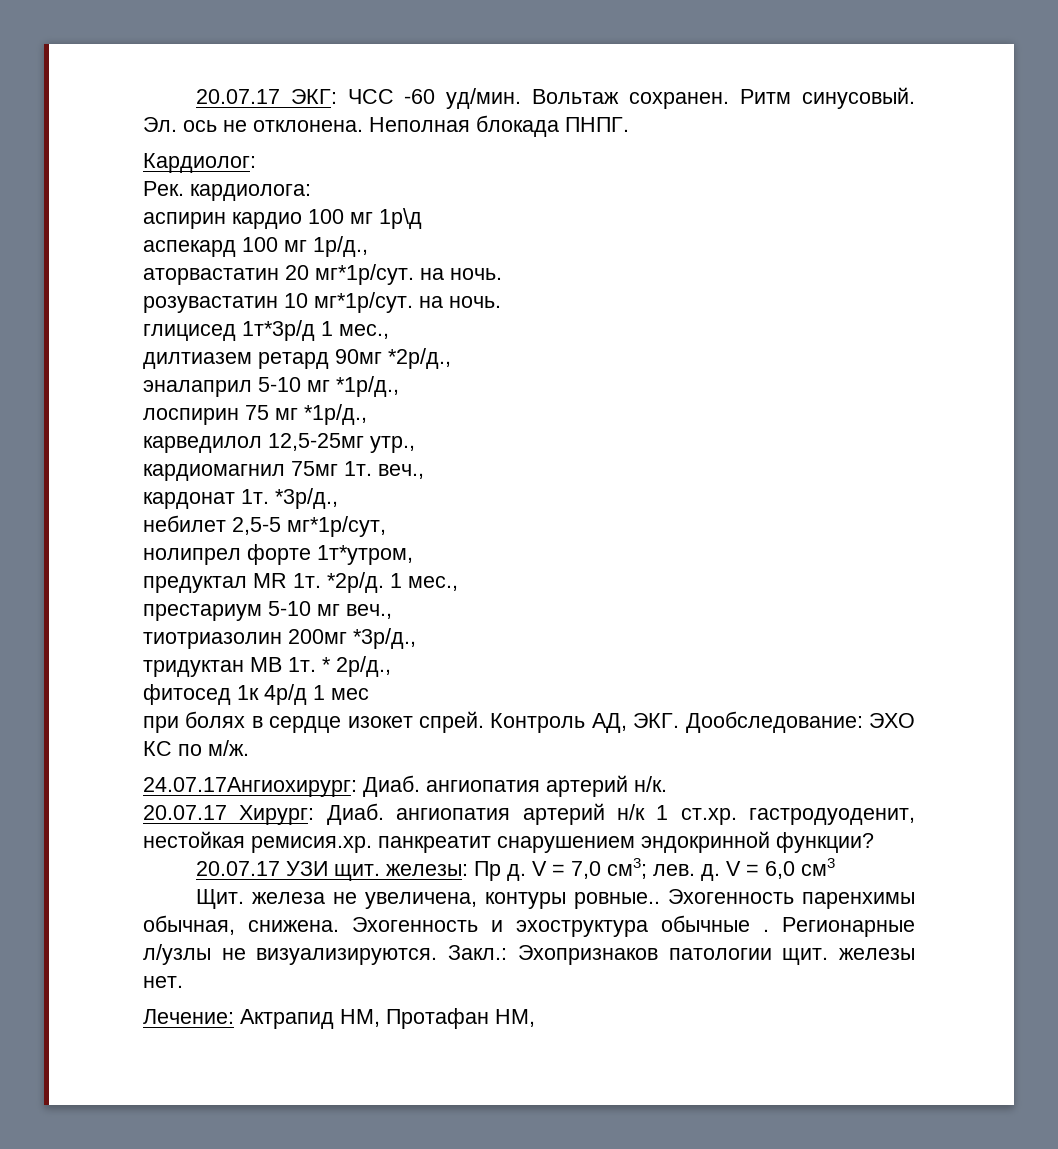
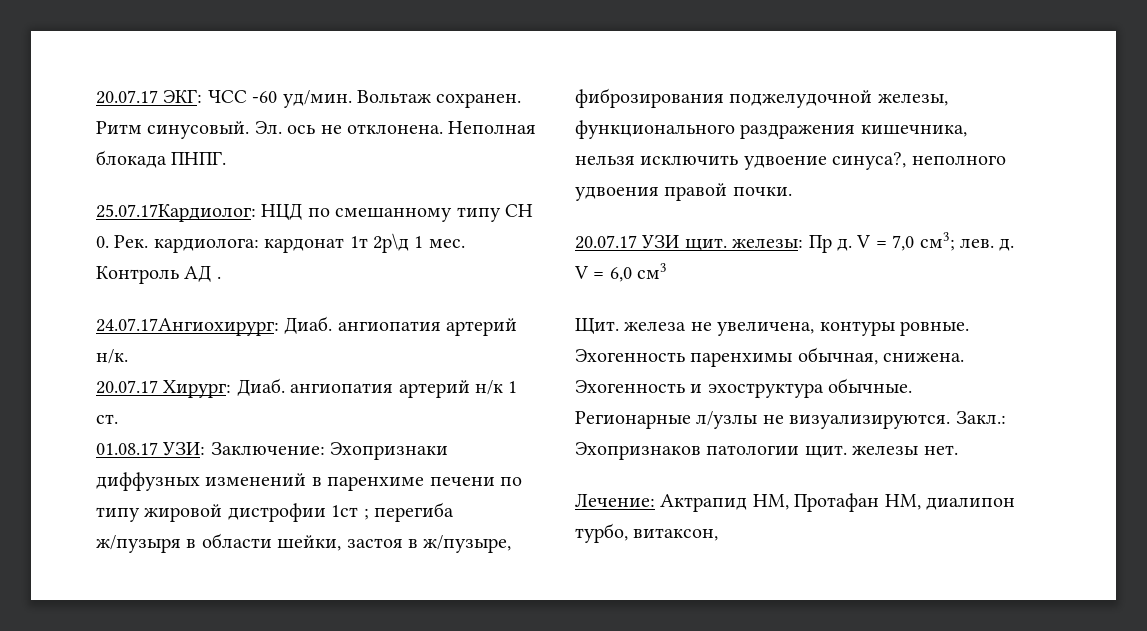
[143,153,256,173] [143,181,311,201] [143,208,422,229] [143,236,368,257] [143,264,502,285] [143,292,501,313] [143,320,389,341] [143,348,451,369] [143,376,399,397] [143,404,367,425] [143,433,415,453] [143,461,424,481] [143,488,338,509] [143,515,386,537] [143,544,413,565] [143,572,458,593] [143,601,392,621] [143,628,416,649] [143,656,391,677] [143,684,369,705] [143,711,915,733] [143,740,249,756] Кардиолог: // Рек. кардиолога: // аспирин кардио 100 мг 1р\д // аспекард 100 мг 1р/д., // аторвастатин 20 мг*1р/сут. на ночь. // розувастатин 10 мг*1р/сут. на ночь. // глицисед 1т*3р/д 1 мес., // дилтиазем ретард 90мг *2р/д., // эналаприл 5-10 мг *1р/д., // лоспирин 75 мг *1р/д., // карведилол 12,5-25мг утр., // кардиомагнил 75мг 1т. веч., // кардонат 1т. *3р/д., // небилет 2,5-5 мг*1р/сут, // нолипрел форте 1т*утром, // предуктал МR 1т. *2р/д. 1 мес., // престариум 5-10 мг веч., // тиотриазолин 200мг *3р/д., // тридуктан МВ 1т. * 2р/д., // фитосед 1к 4р/д 1 мес // при болях в сердце изокет спрей. Контроль АД, ЭКГ. Дообследование: ЭХО КС по м/ж. -> [96,203,533,222] [96,233,465,253] [96,265,221,284] 25.07.17Кардиолог: НЦД по смешанному типу СН 0. Рек. кардиолога: кардонат 1т 2р\д 1 мес. Контроль АД .
[680,808,915,825] [143,831,874,853] ст.хр. гастродуоденит, нестойкая ремисия.хр. панкреатит снарушением эндокринной функции? -> [96,414,118,424] [96,442,449,460] [96,472,522,491] [96,502,454,522] [96,533,512,553] [575,88,948,108] [575,120,967,139] [575,152,1006,170] [575,183,792,201] ст. // 01.08.17 УЗИ: Заключение: Эхопризнаки диффузных изменений в паренхиме печени по типу жировой дистрофии 1ст ; перегиба ж/пузыря в области шейки, застоя в ж/пузыре, фиброзирования поджелудочной железы, функционального раздражения кишечника, нельзя исключить удвоение синуса?, неполного удвоения правой почки.
[573,892,660,909] ровные.. -> [900,321,969,336] ровные.
[661,915,769,932] обычные . -> [828,378,913,393] обычные.
(535, 1018) none -> [926,497,1015,510] [575,523,719,543] диалипон турбо, витаксон,

